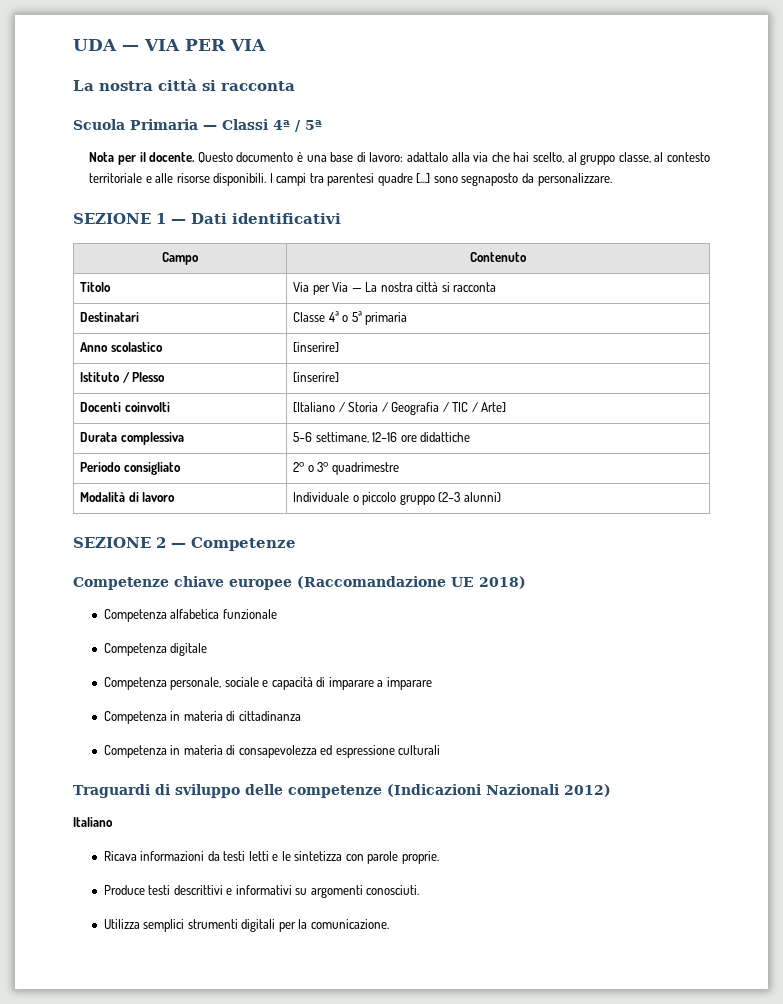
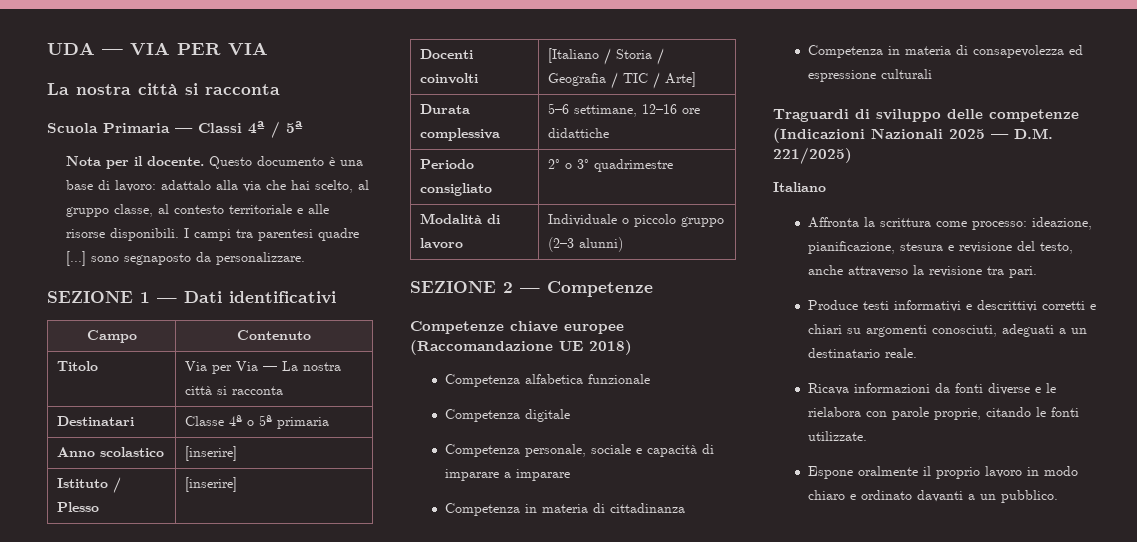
[563,784,611,797] [73,817,113,827] 2012) // Italiano -> [949,128,1053,139] [773,147,852,164] [773,182,826,192] [807,217,1092,230] [807,241,1073,254] [807,265,1037,278] [807,300,1096,312] [807,324,1087,337] [807,348,917,358] 2025 — D.M. 221/2025) // Italiano // Affronta la scrittura come processo: ideazione, pianificazione, stesura e revisione del testo, anche attraverso la revisione tra pari. // Produce testi informativi e descrittivi corretti e chiari su argomenti conosciuti, adeguati a un destinatario reale.
[223,851,269,861] testi letti -> [954,383,1030,395] fonti diverse
[294,851,343,861] sintetizza -> [807,407,861,417] rielabora
[401,851,439,864] [103,885,420,898] [103,919,389,932] proprie. // Produce testi descrittivi e informativi su argomenti conosciuti. // Utilizza semplici strumenti digitali per la comunicazione. -> [933,407,1079,420] [807,431,867,441] [807,466,1078,479] [807,490,1058,503] proprie, citando le fonti utilizzate. // Espone oralmente il proprio lavoro in modo chiaro e ordinato davanti a un pubblico.

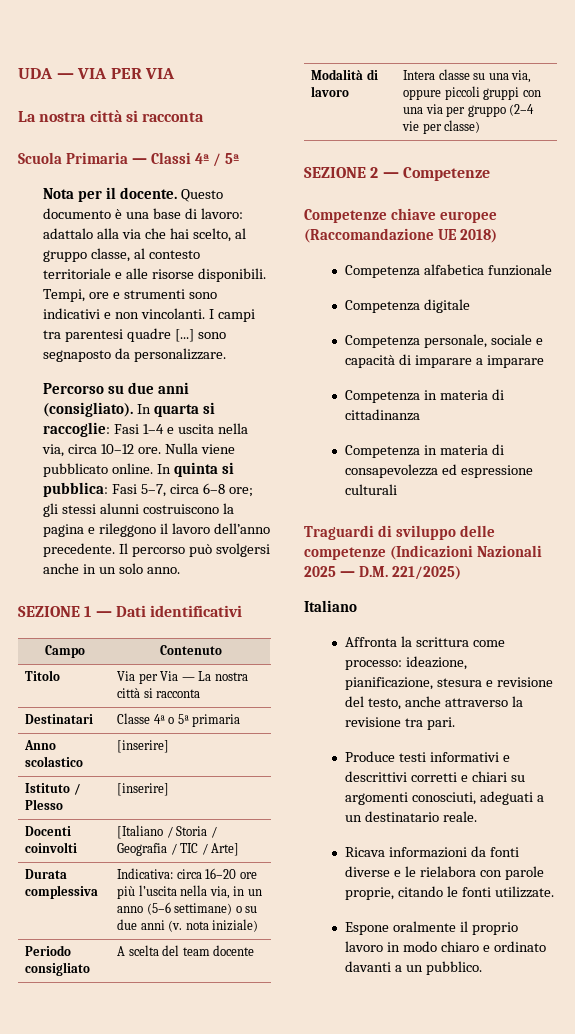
(180, 234) none -> [43,289,217,302] [43,308,205,319] Tempi, ore e strumenti sono indicativi e non vincolanti.
(306, 258) none -> [43,382,189,394] [43,402,215,417] [43,422,248,437] [42,443,235,457] [43,462,234,477] [43,482,253,497] [43,503,234,517] [43,523,270,537] [43,543,270,557] [43,563,180,574] // Percorso su due anni (consigliato). In quarta si raccoglie: Fasi 1–4 e uscita nella via, circa 10–12 ore. Nulla viene pubblicato online. In quinta si pubblica: Fasi 5–7, circa 6–8 ore; gli stessi alunni costruiscono la pagina e rileggono il lavoro dell’anno precedente. Il percorso può svolgersi anche in un solo anno.
[548,103,701,117] [548,128,610,138] [420,159,475,169] [420,183,493,196] [548,159,674,172] [420,213,501,224] [420,238,464,249] [548,214,725,227] [548,237,624,252] 5–6 settimane, 12–16 ore didattiche // Periodo consigliato | 2° o 3° quadrimestre // Modalità di lavoro | Individuale o piccolo gruppo (2–3 alunni) -> [117,868,257,879] [117,885,262,899] [117,902,258,915] [117,919,259,932] [25,945,72,956] [25,962,91,976] [117,945,255,956] [311,69,378,80] [311,86,350,97] [403,69,532,83] [403,86,541,100] [403,104,535,117] [402,120,481,134] Indicativa: circa 16–20 ore più l’uscita nella via, in un anno (5–6 settimane) o su due anni (v. nota iniziale) // Periodo consigliato | A scelta del team docente // Modalità di lavoro | Intera classe su una via, oppure piccoli gruppi con una via per gruppo (2–4 vie per classe)

